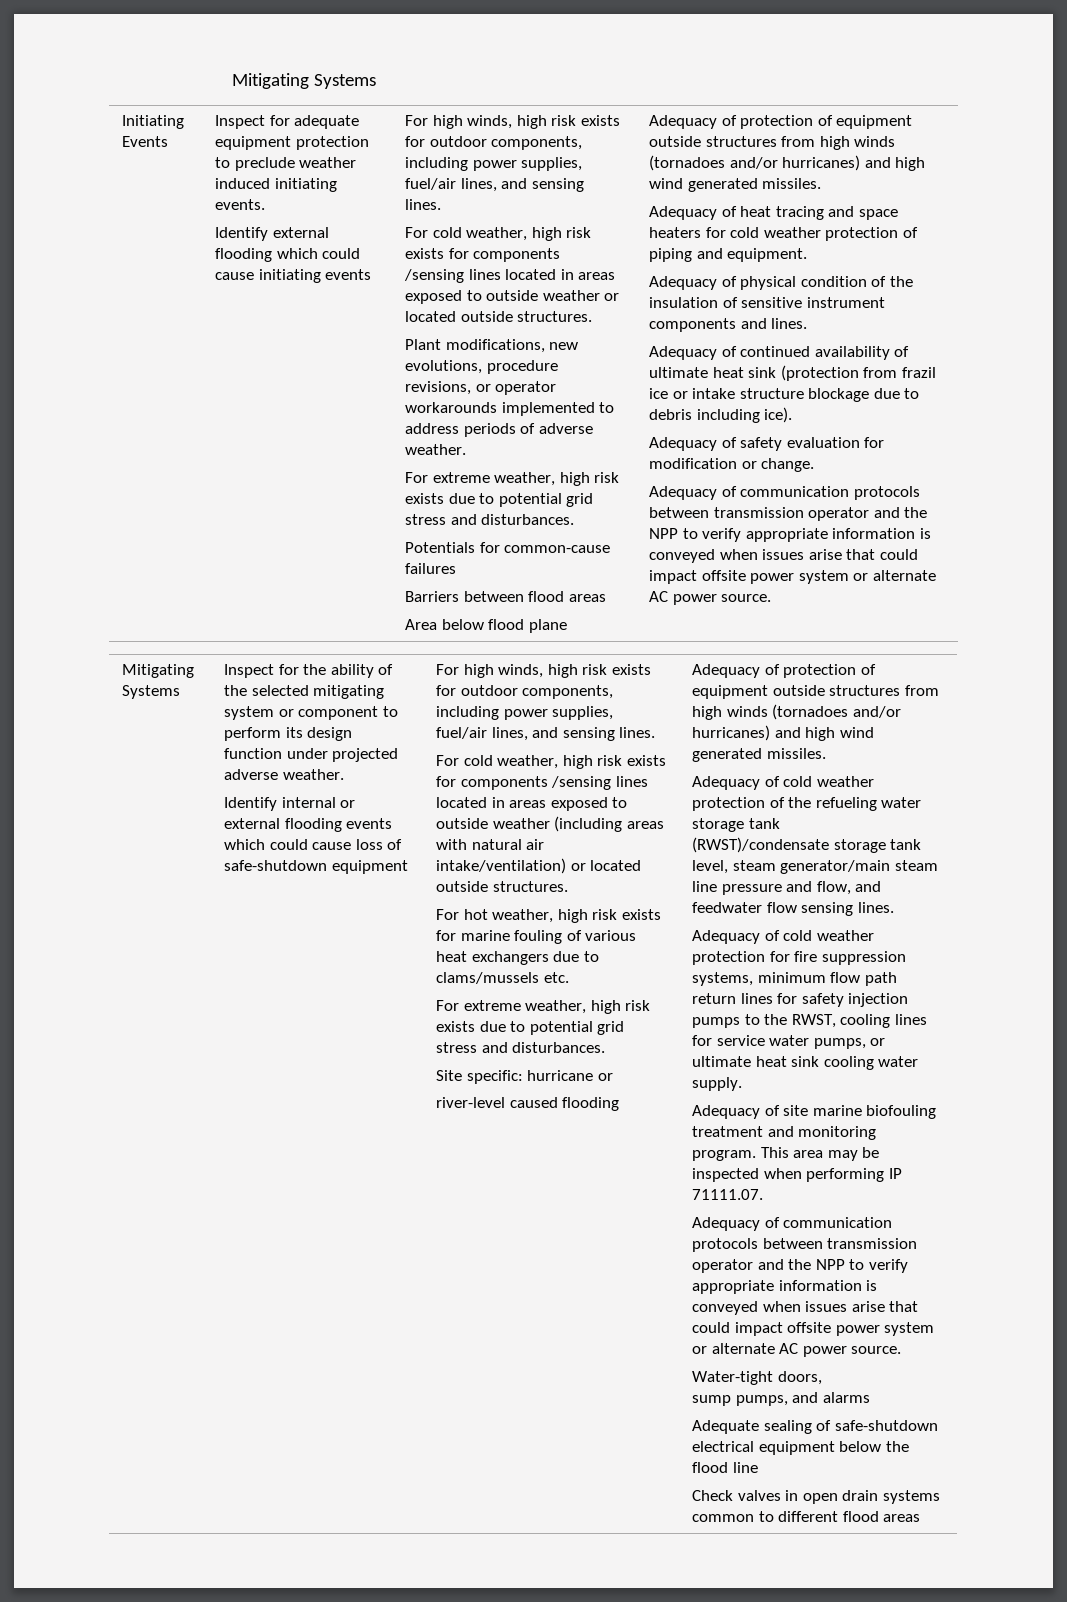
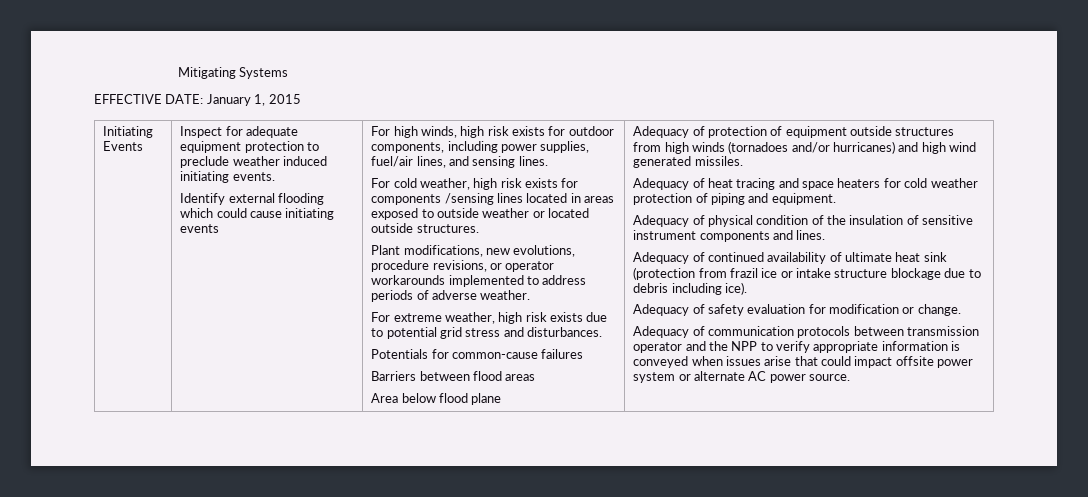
[231,73,376,89] Mitigating Systems -> [177,67,289,79] [94,94,301,106] Mitigating Systems // EFFECTIVE DATE: January 1, 2015
[122,664,195,678] [122,685,181,699] [224,664,394,678] [224,685,385,699] [224,706,398,720] [224,727,353,741] [224,748,399,762] [224,769,344,780] [224,797,356,811] [224,818,393,832] [224,839,403,850] [224,860,408,874] [436,664,651,678] [436,685,614,699] [436,706,614,720] [436,727,656,741] [436,755,666,769] [436,776,648,790] [436,797,628,811] [436,816,664,832] [436,839,545,850] [436,858,642,874] [436,881,568,892] [436,909,661,923] [436,930,637,944] [436,951,599,965] [436,972,569,984] [436,1000,651,1014] [436,1021,625,1035] [436,1042,606,1053] [436,1070,613,1084] [436,1097,620,1111] [692,664,876,678] [692,685,939,699] [692,704,901,720] [692,725,874,741] [692,748,826,762] [692,776,874,790] [692,797,922,811] [692,818,780,832] [692,837,922,853] [692,860,938,874] [692,881,882,895] [692,902,894,916] [692,930,874,944] [692,951,906,965] [692,972,897,986] [692,993,909,1007] [692,1014,927,1028] [692,1035,886,1049] [692,1056,919,1070] [692,1077,743,1091] [692,1105,937,1119] [692,1126,877,1140] [692,1147,880,1161] [692,1168,902,1182] [692,1189,764,1200] [692,1217,893,1231] [692,1238,918,1252] [692,1259,908,1273] [692,1280,878,1294] [692,1301,919,1315] [692,1322,935,1336] [692,1343,902,1357] [692,1371,822,1385] [692,1392,870,1406] [692,1420,938,1434] [692,1441,909,1455] [692,1462,758,1473] [692,1490,940,1504] [692,1511,921,1522] // Mitigating Systems | Inspect for the ability of the selected mitigating system or component to perform its design function under projected adverse weather. // Identify internal or external flooding events which could cause loss of safe-shutdown equipment | For high winds, high risk exists for outdoor components, including power supplies, fuel/air lines, and sensing lines. // For cold weather, high risk exists for components /sensing lines located in areas exposed to outside weather (including areas with natural air intake/ventilation) or located outside structures. // For hot weather, high risk exists for marine fouling of various heat exchangers due to clams/mussels etc. // For extreme weather, high risk exists due to potential grid stress and disturbances. // Site specific: hurricane or // river-level caused flooding | Adequacy of protection of equipment outside structures from high winds (tornadoes and/or hurricanes) and high wind generated missiles. // Adequacy of cold weather protection of the refueling water storage tank // (RWST)/condensate storage tank level, steam generator/main steam line pressure and flow, and feedwater flow sensing lines. // Adequacy of cold weather protection for fire suppression systems, minimum flow path return lines for safety injection pumps to the RWST, cooling lines for service water pumps, or ultimate heat sink cooling water supply. // Adequacy of site marine biofouling treatment and monitoring program. This area may be inspected when performing IP 71111.07. // Adequacy of communication protocols between transmission operator and the NPP to verify appropriate information is conveyed when issues arise that could impact offsite power system or alternate AC power source. // Water-tight doors, // sump pumps, and alarms // Adequate sealing of safe-shutdown electrical equipment below the flood line // Check valves in open drain systems common to different flood areas -> (851, 377) none

